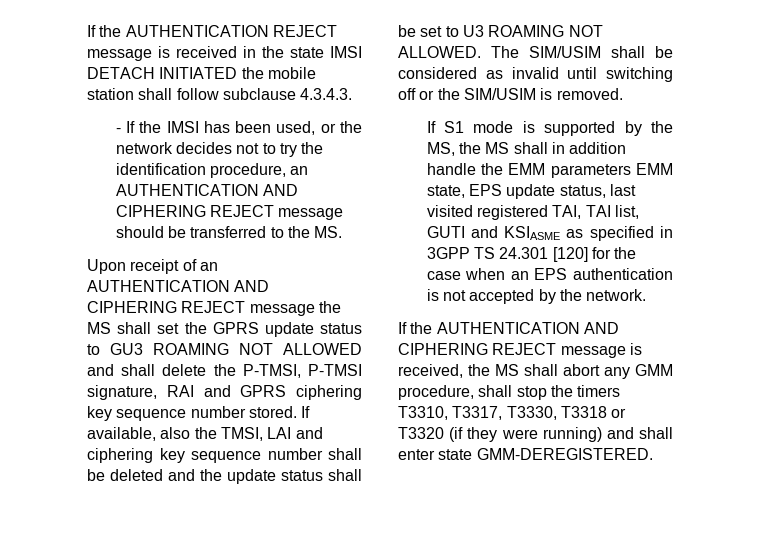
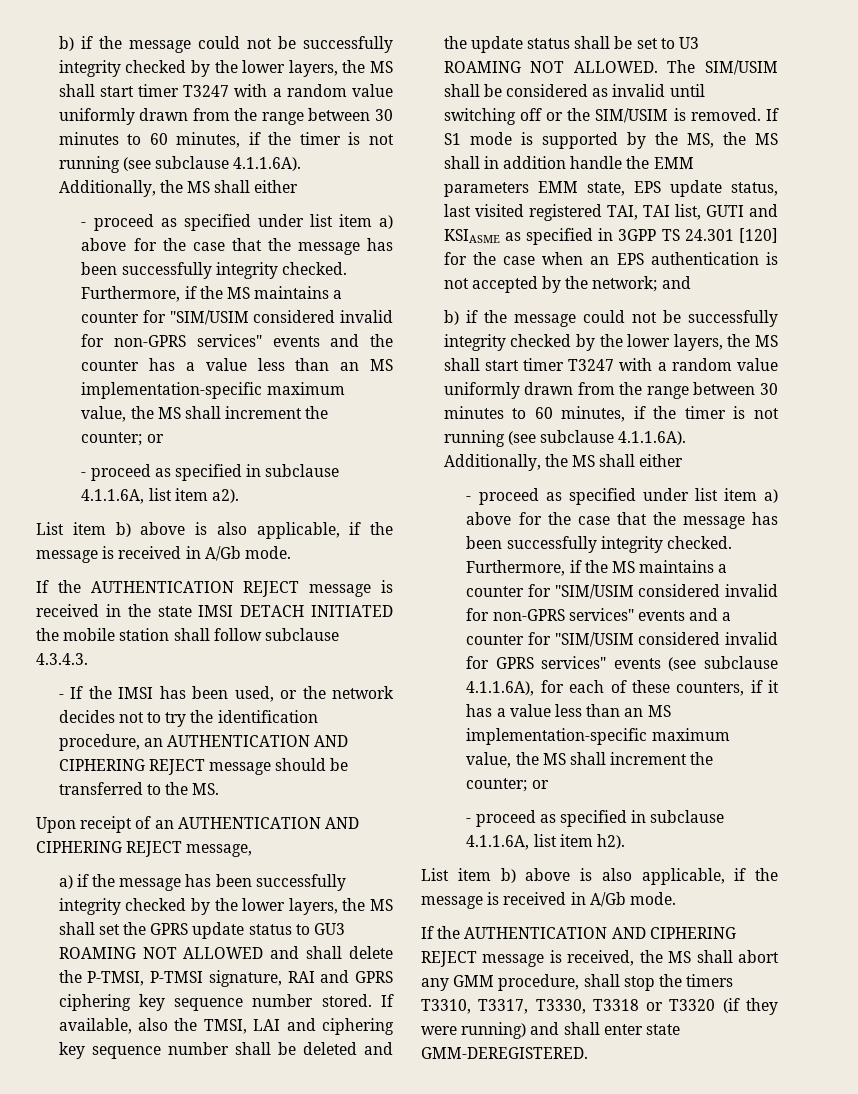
(87, 31) none -> [58,36,393,53] [58,60,393,77] [58,84,393,97] [58,108,393,125] [58,132,394,148] [58,156,302,173] [58,180,299,197] [81,214,393,231] [81,238,393,255] [81,262,347,279] [81,286,343,302] [81,310,393,325] [81,334,393,347] [81,358,394,371] [81,382,345,399] [81,406,329,422] [81,432,164,446] [81,464,340,481] [81,488,239,504] [36,522,393,539] [36,546,291,563] b) if the message could not be successfully integrity checked by the lower layers, the MS shall start timer T3247 with a random value uniformly drawn from the range between 30 minutes to 60 minutes, if the timer is not running (see subclause 4.1.1.6A). Additionally, the MS shall either // - proceed as specified under list item a) above for the case that the message has been successfully integrity checked. Furthermore, if the MS maintains a counter for "SIM/USIM considered invalid for non-GPRS services" events and the counter has a value less than an MS implementation-specific maximum value, the MS shall increment the counter; or // - proceed as specified in subclause 4.1.1.6A, list item a2). // List item b) above is also applicable, if the message is received in A/Gb mode. //
[249,304,315,316] message -> [186,844,253,857] [58,874,346,891] [58,898,338,915] message, // a) if the message has been successfully integrity checked by the lower layers,
(623, 94) // -> (761, 114) none
[586,289,647,301] network. -> [592,276,691,292] [443,310,778,327] [443,334,778,351] [443,358,778,371] [443,382,778,399] [443,406,779,422] [443,430,687,447] [443,454,684,471] [466,488,778,505] [466,512,778,529] [466,536,732,553] [466,560,728,576] [466,584,778,599] [466,608,732,621] [466,632,778,647] [466,656,778,671] [466,680,779,696] [466,704,671,717] [466,728,730,745] [466,752,714,768] [466,778,549,792] [466,810,725,827] [466,834,625,850] [421,868,778,885] [421,892,676,909] network; and // b) if the message could not be successfully integrity checked by the lower layers, the MS shall start timer T3247 with a random value uniformly drawn from the range between 30 minutes to 60 minutes, if the timer is not running (see subclause 4.1.1.6A). Additionally, the MS shall either // - proceed as specified under list item a) above for the case that the message has been successfully integrity checked. Furthermore, if the MS maintains a counter for "SIM/USIM considered invalid for non-GPRS services" events and a counter for "SIM/USIM considered invalid for GPRS services" events (see subclause 4.1.1.6A), for each of these counters, if it has a value less than an MS implementation-specific maximum value, the MS shall increment the counter; or // - proceed as specified in subclause 4.1.1.6A, list item h2). // List item b) above is also applicable, if the message is received in A/Gb mode.

